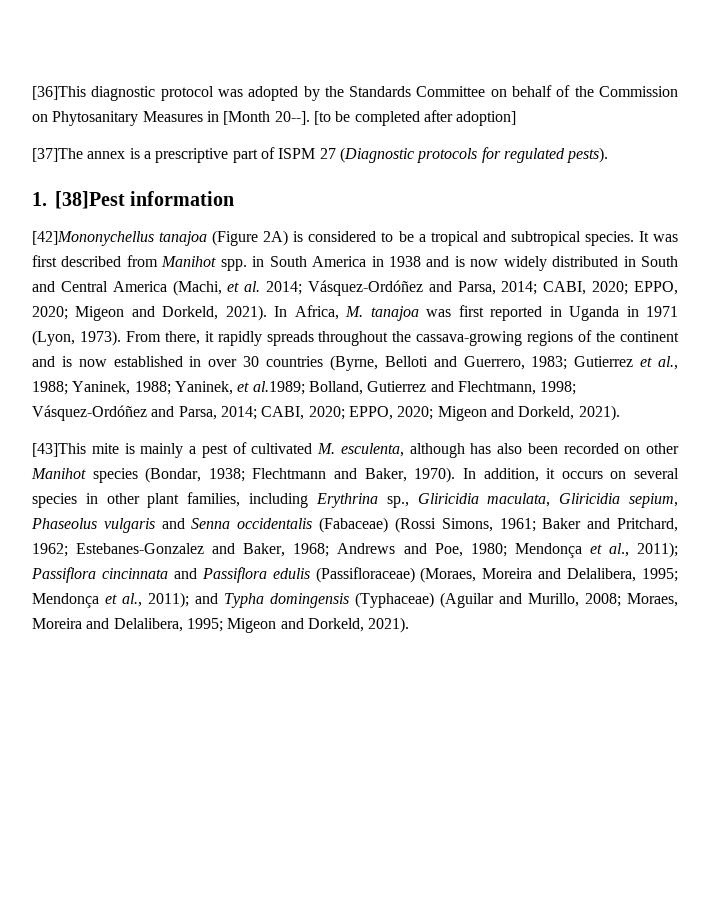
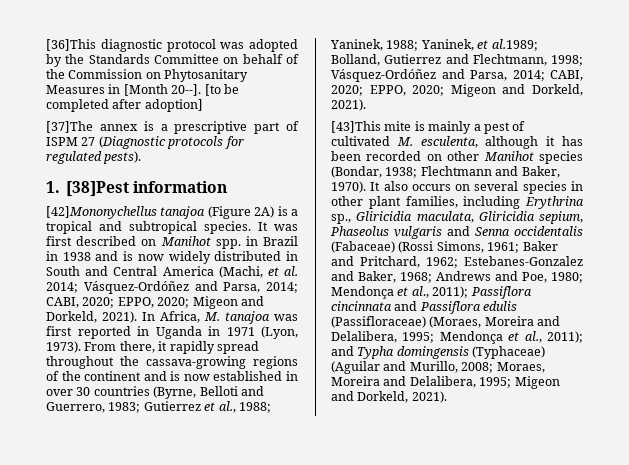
[308,231,414,242] considered to be -> (288, 211) none
[126,255,158,267] from -> [141,239,157,246] on
[269,256,367,267] South America -> [263,236,298,246] Brazil
[266,331,314,346] spreads -> [216,341,259,354] spread
[470,443,522,454] has also -> [546,136,583,146] it has
[462,468,556,482] In addition, it -> [370,181,408,191] It also

